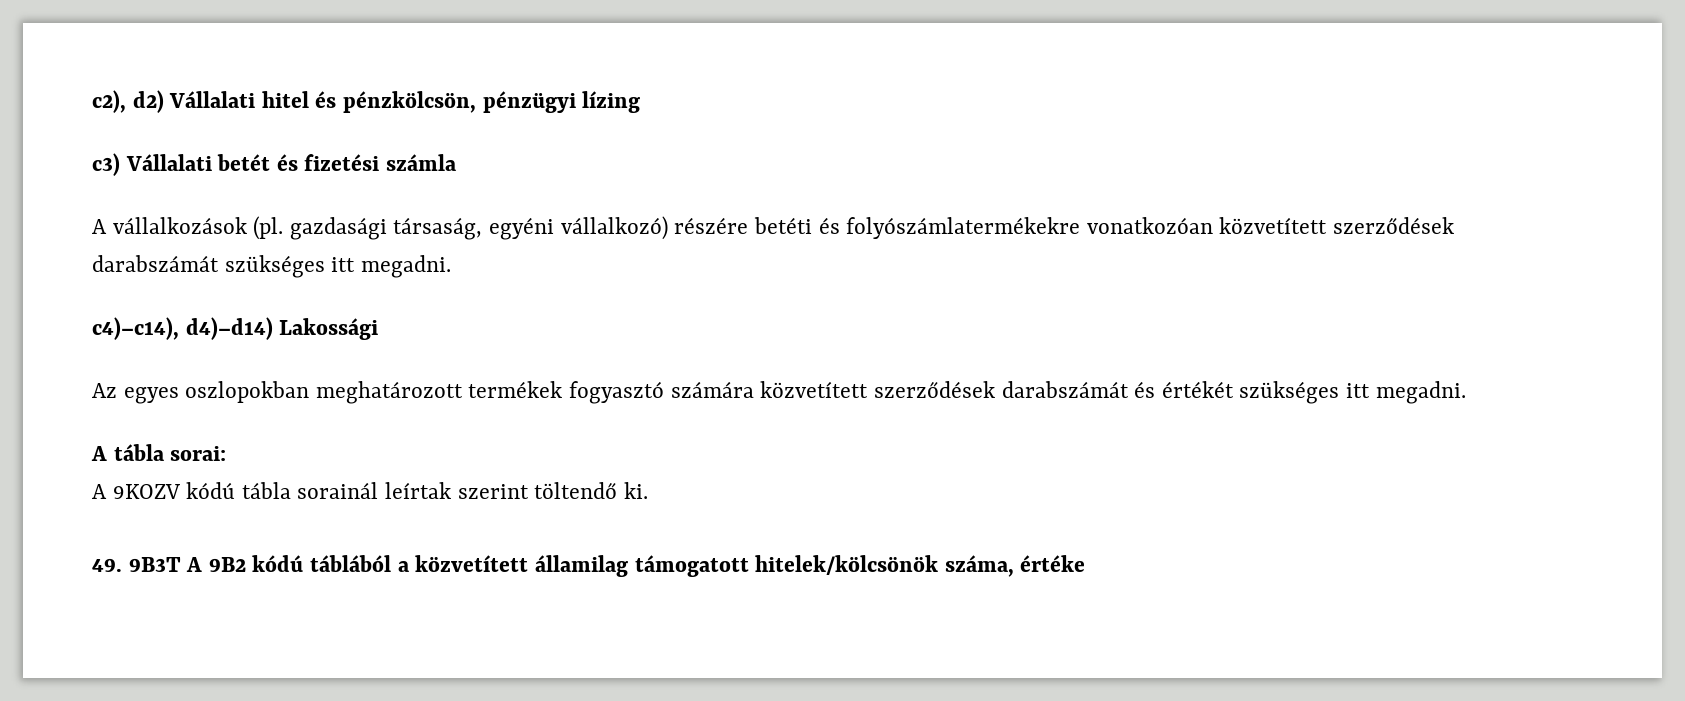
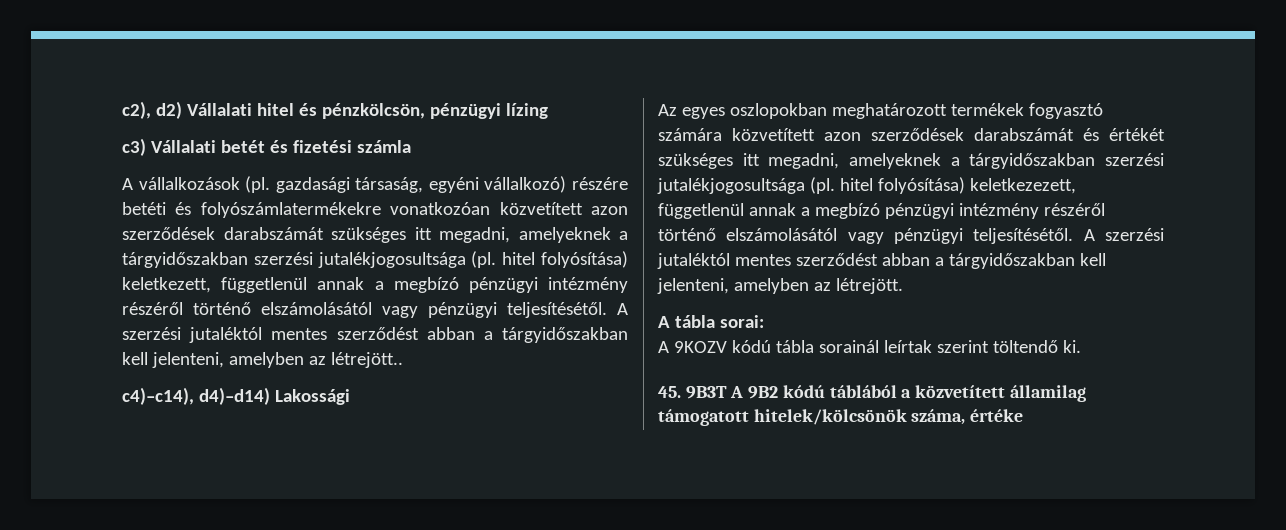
(1328, 225) none -> [590,206,628,215] azon
[360,255,451,278] megadni. -> [439,227,628,243] [122,251,628,268] [122,277,628,293] [122,302,628,318] [122,327,628,343] [122,352,403,368] megadni, amelyeknek a tárgyidőszakban szerzési jutalékjogosultsága (pl. hitel folyósítása) keletkezett, függetlenül annak a megbízó pénzügyi intézmény részéről történő elszámolásától vagy pénzügyi teljesítésétől. A szerzési jutaléktól mentes szerződést abban a tárgyidőszakban kell jelenteni, amelyben az létrejött..
(869, 389) none -> [824,132,861,141] azon
[1375,381,1466,404] megadni. -> [768,153,1164,169] [657,177,1076,194] [658,203,1105,219] [658,228,1164,244] [657,253,1106,269] [657,278,903,294] megadni, amelyeknek a tárgyidőszakban szerzési jutalékjogosultsága (pl. hitel folyósítása) keletkezezett, függetlenül annak a megbízó pénzügyi intézmény részéről történő elszámolásától vagy pénzügyi teljesítésétől. A szerzési jutaléktól mentes szerződést abban a tárgyidőszakban kell jelenteni, amelyben az létrejött.
[92,558,122,572] 49. -> [658,386,681,398] 45.

